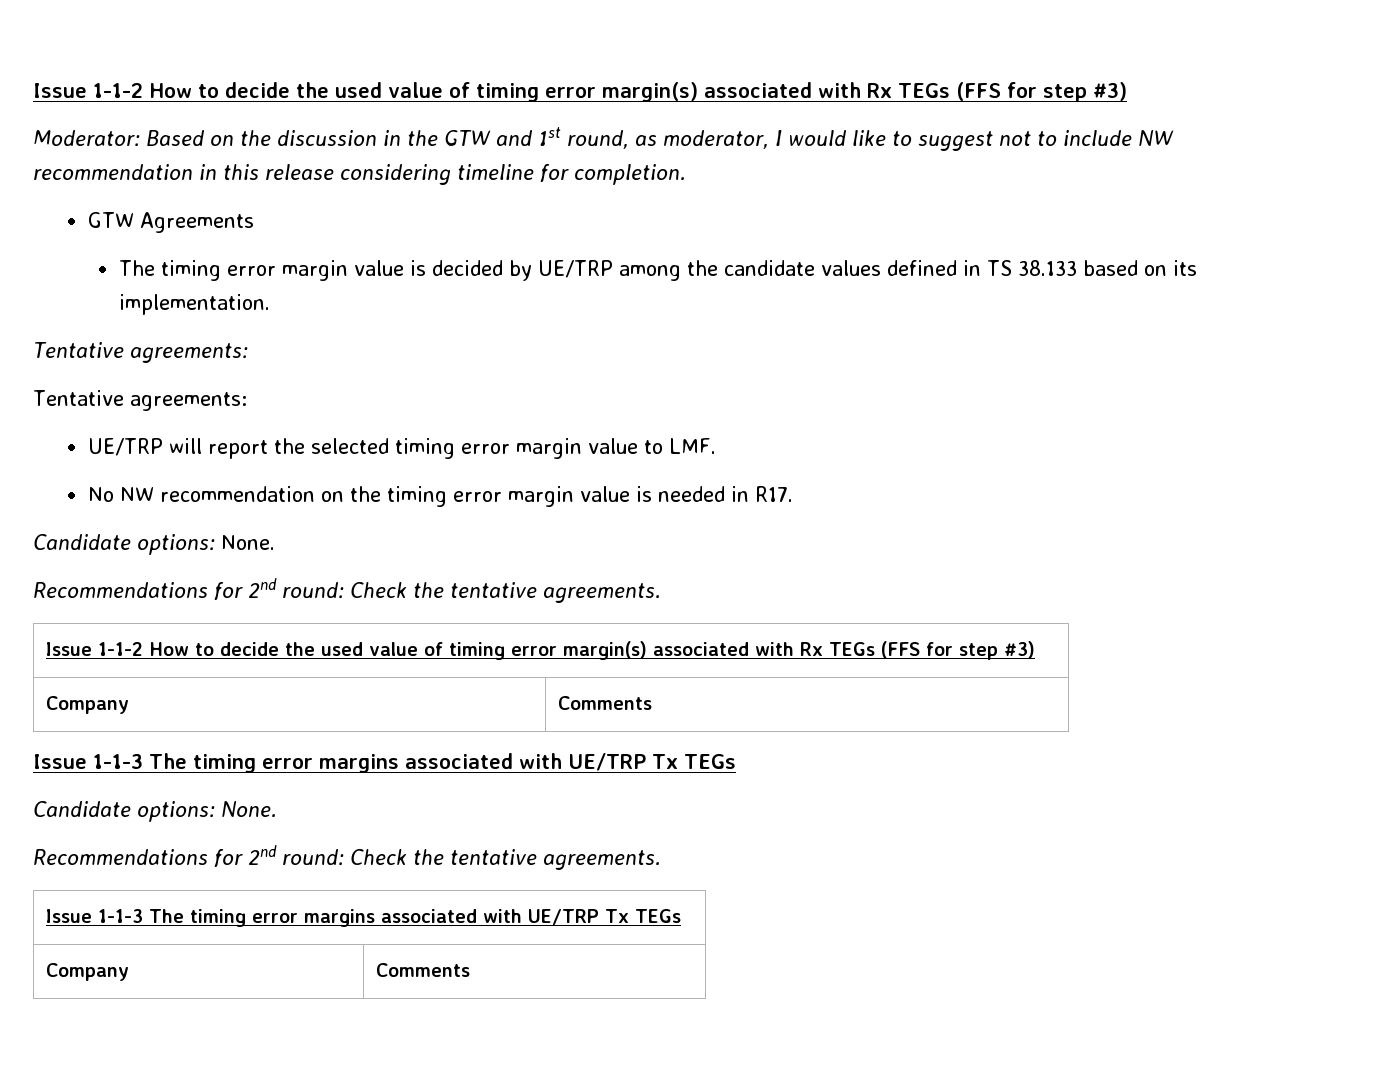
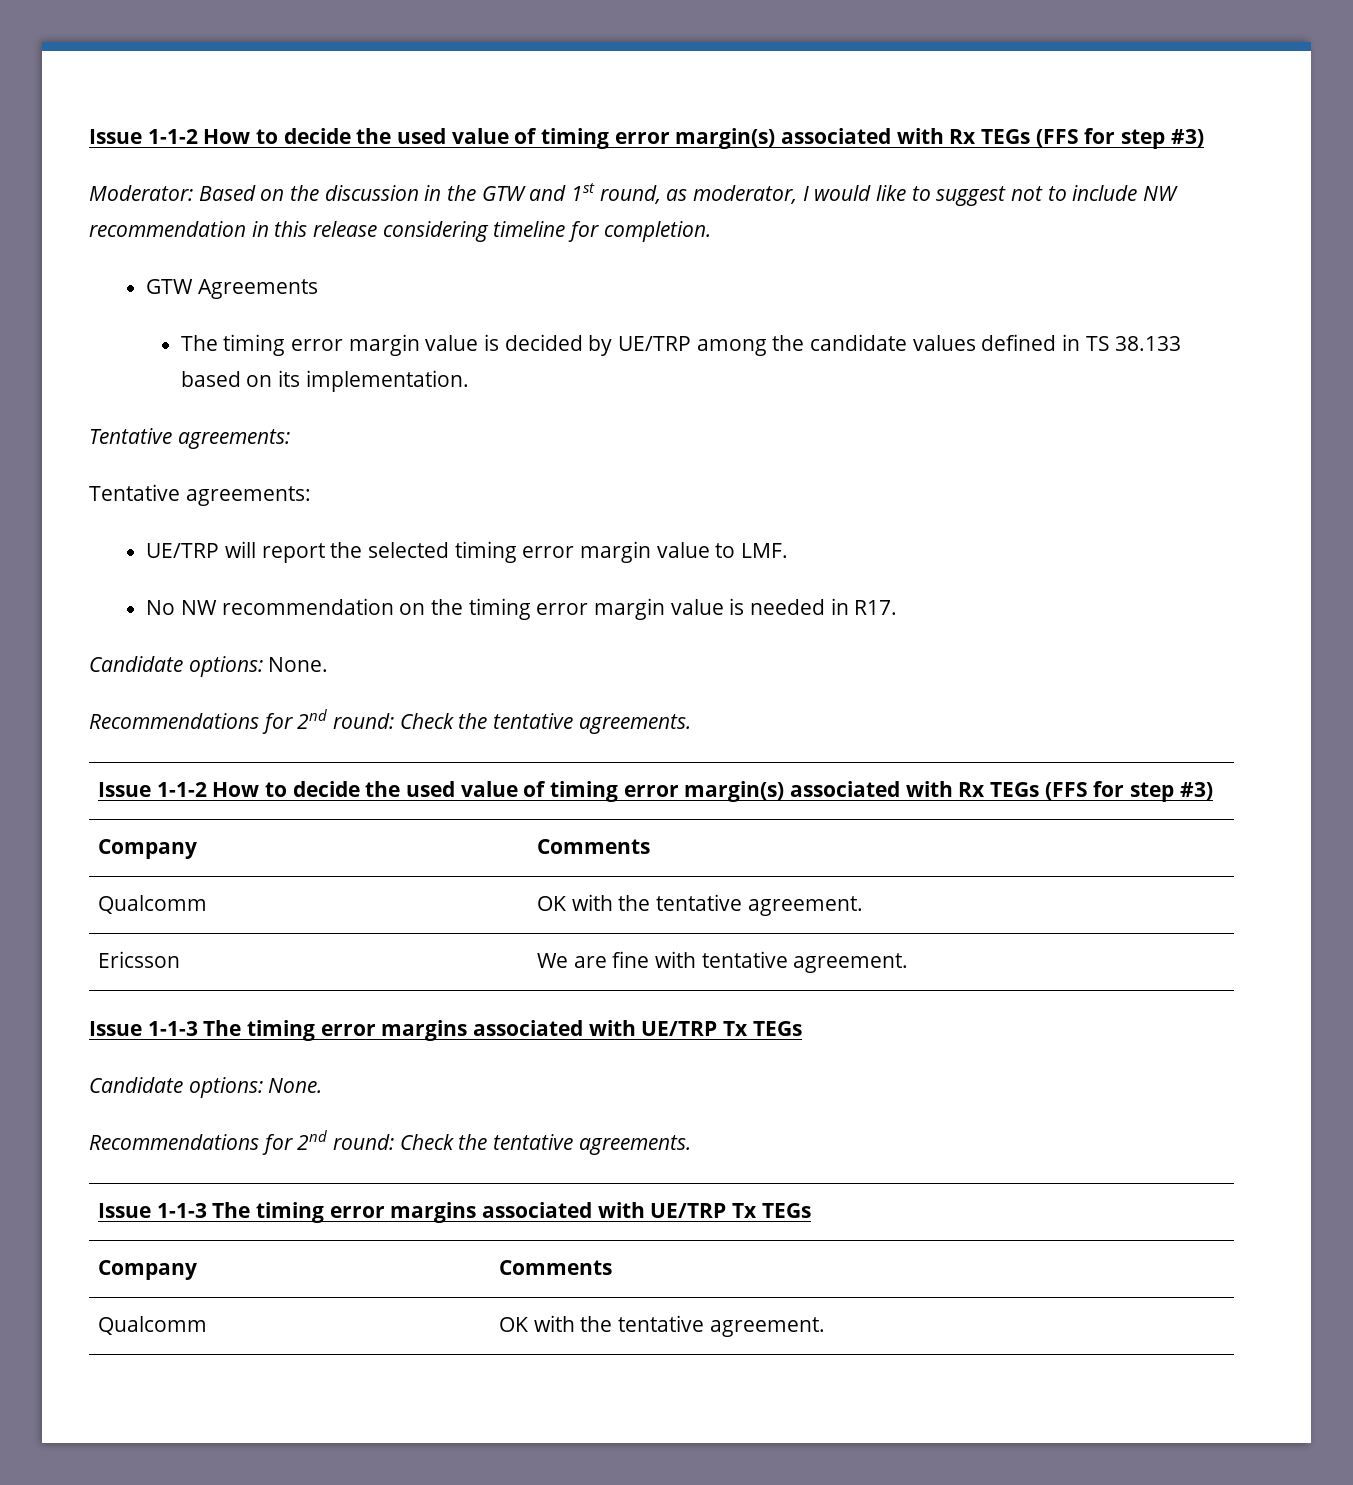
(653, 703) none -> [98,895,208,914] [537,894,863,916] [98,951,181,968] [537,951,909,973] // Qualcomm | OK with the tentative agreement. // Ericsson | We are fine with tentative agreement.
(471, 970) none -> [98,1316,208,1335] [499,1315,825,1337] // Qualcomm | OK with the tentative agreement.

